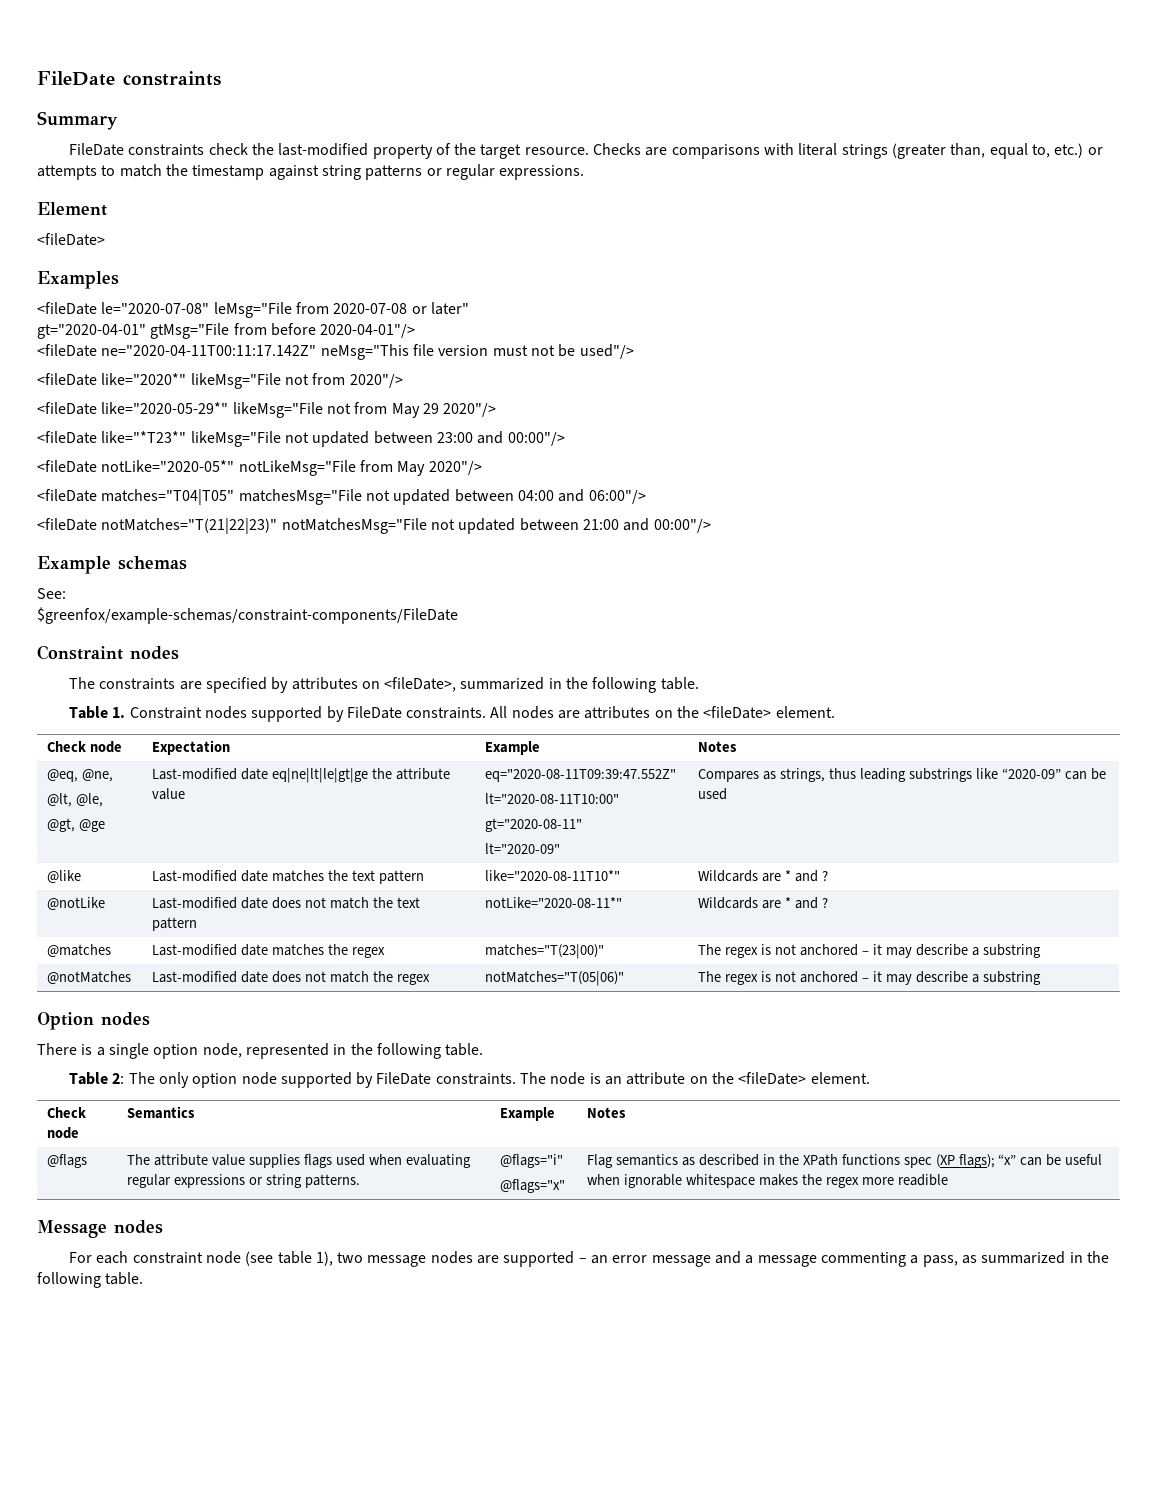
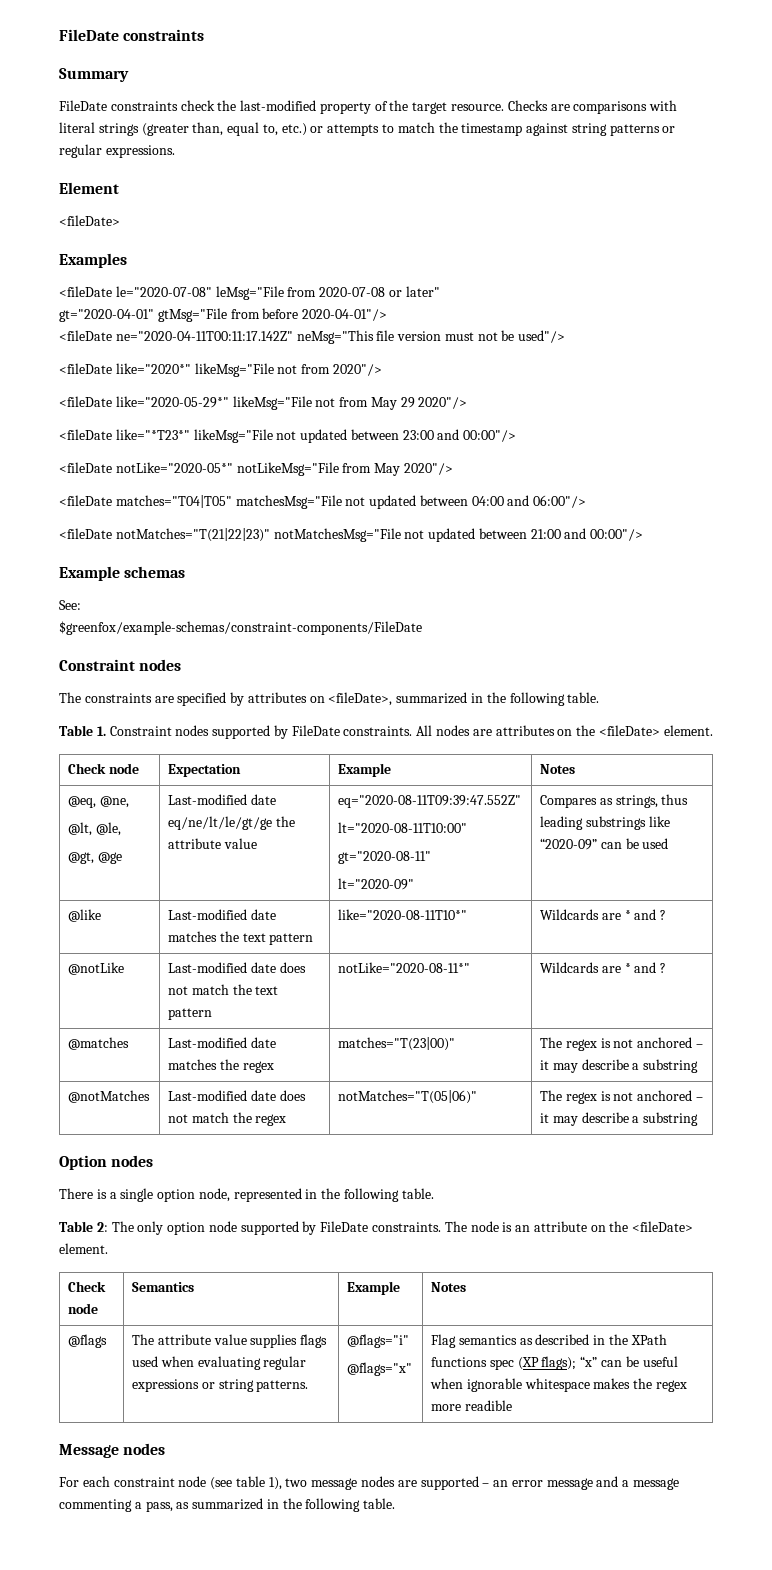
[272,768,369,783] eq|ne|lt|le|gt|ge -> [168,816,273,830] eq/ne/lt/le/gt/ge

